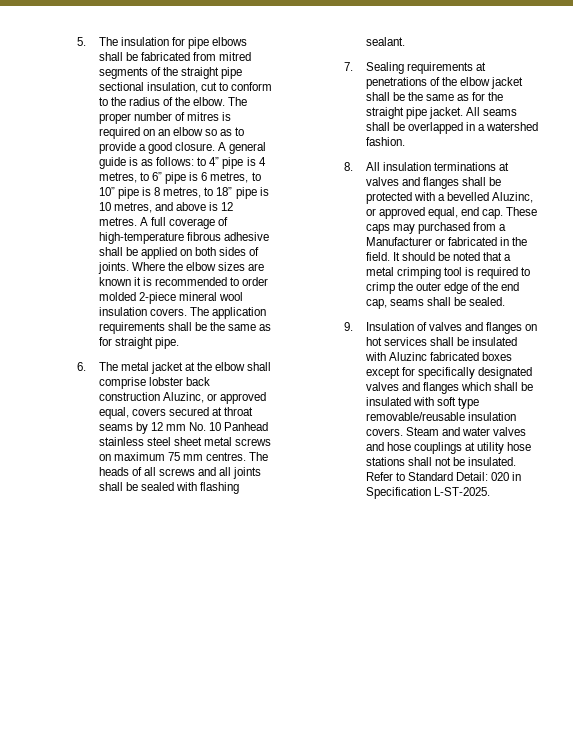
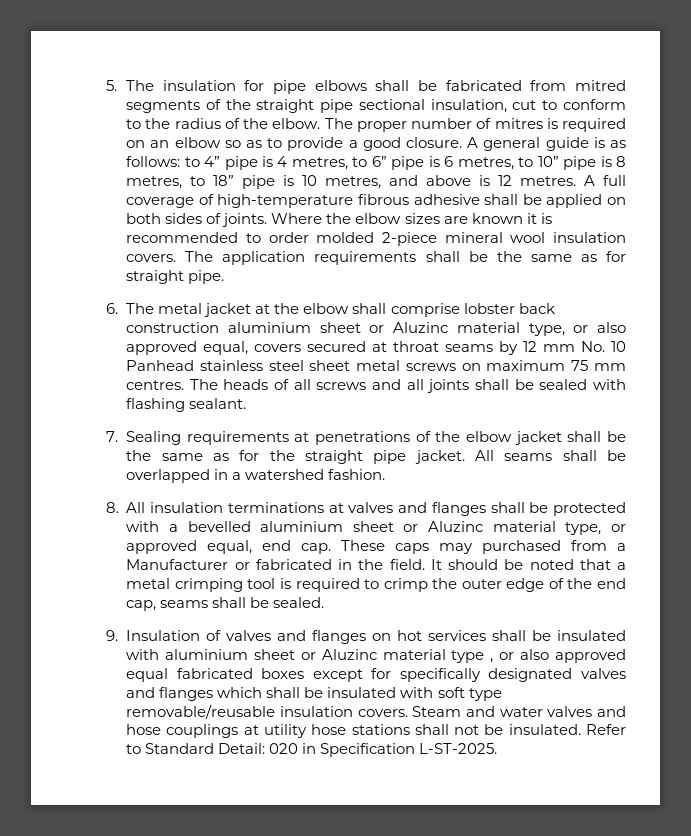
[162,392,218,403] Aluzinc, or -> [227,322,626,336] aluminium sheet or Aluzinc material type, or also
[492,192,534,203] Aluzinc, -> [260,521,602,535] aluminium sheet or Aluzinc material type,
[388,352,427,361] Aluzinc -> [165,649,627,663] [126,668,169,682] aluminium sheet or Aluzinc material type , or also approved equal

